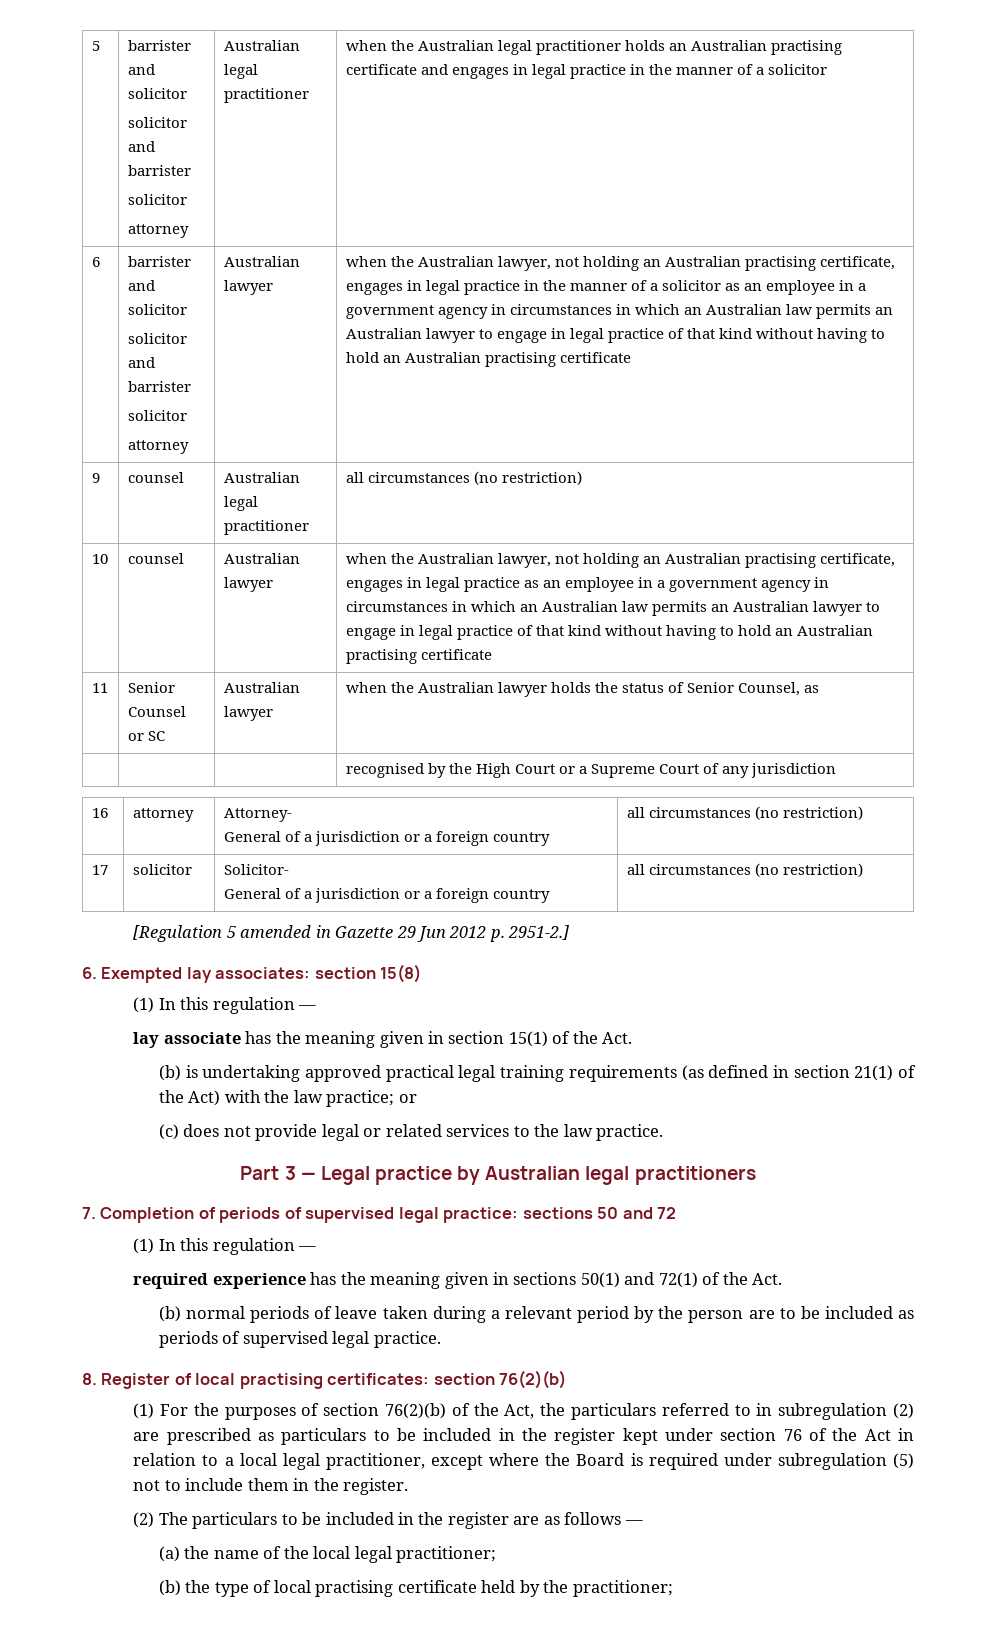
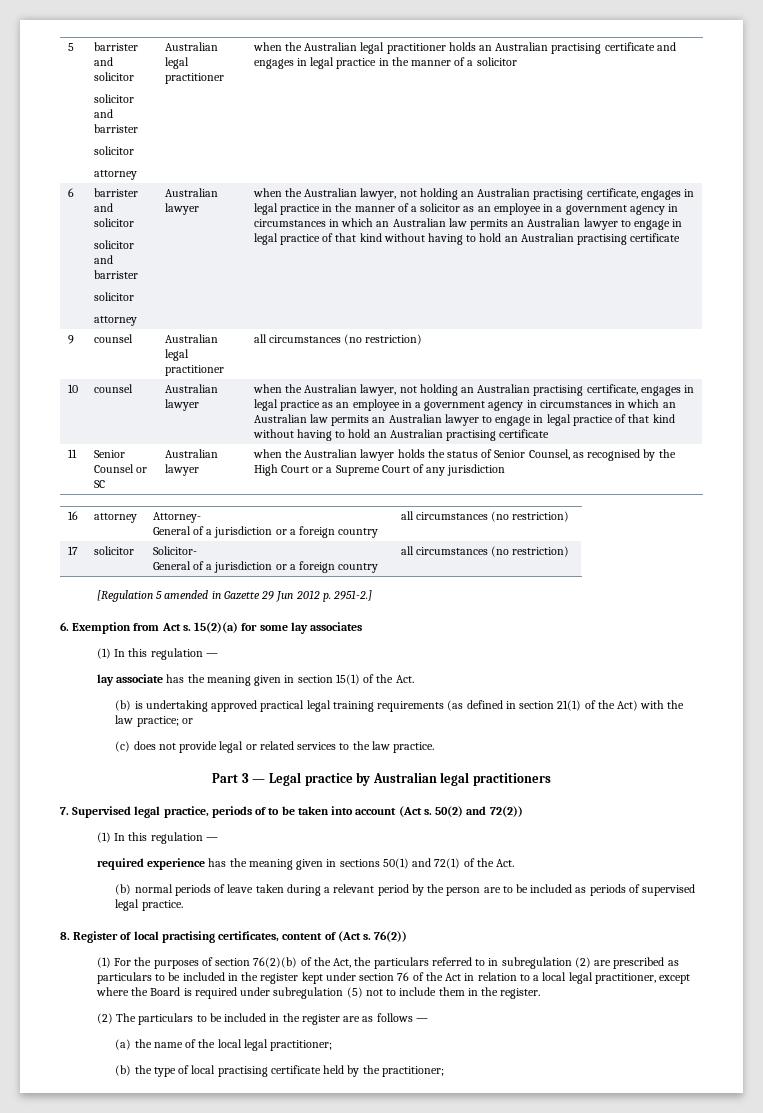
(820, 689) // | | | -> (584, 455) none
[101,964,422,983] Exempted lay associates: section 15(8) -> [72,622,363,634] Exemption from Act s. 15(2)(a) for some lay associates
[100,1207,677,1223] Completion of periods of supervised legal practice: sections 50 and 72 -> [72,806,523,818] Supervised legal practice, periods of to be taken into account (Act s. 50(2) and 72(2))
[327,1370,567,1389] certificates: section 76(2)(b) -> [218,931,408,942] certificates, content of (Act s. 76(2))

